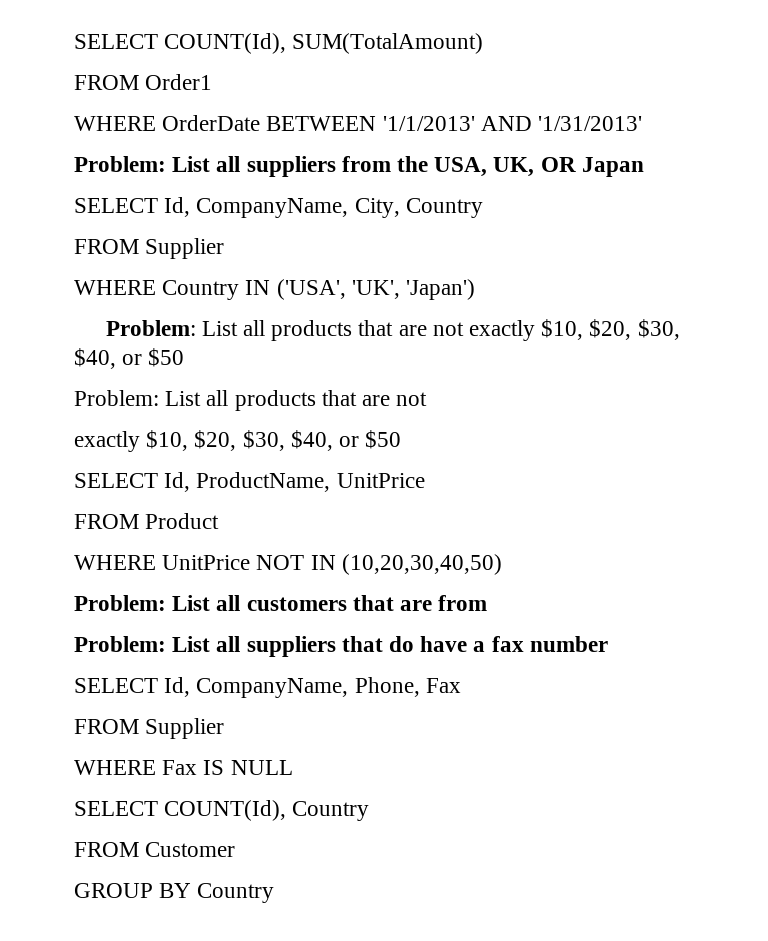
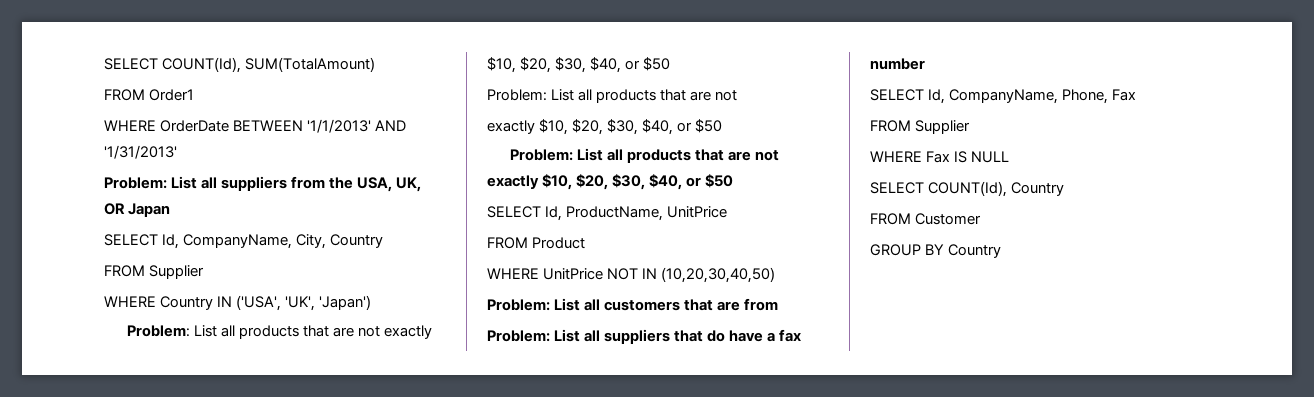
(402, 439) none -> [509,148,780,163] [487,174,734,190] // Problem: List all products that are not exactly $10, $20, $30, $40, or $50

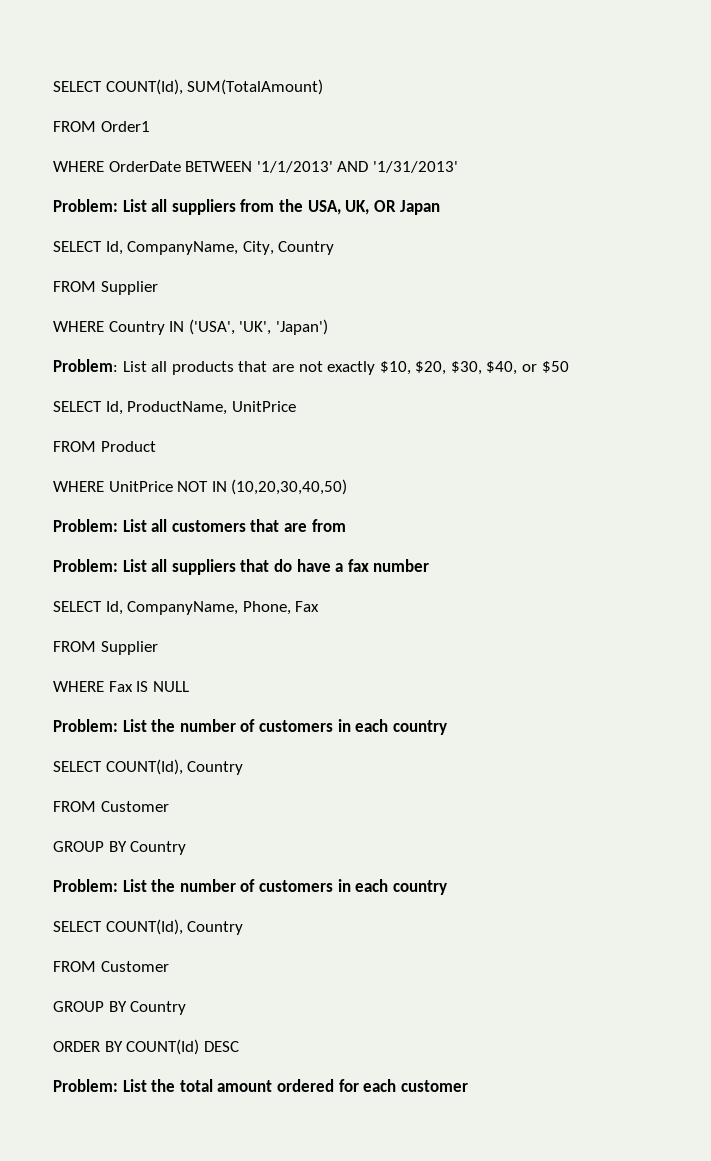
[487,89,738,103] [487,119,723,135] [509,148,780,163] [487,174,734,190] // Problem: List all products that are not // exactly $10, $20, $30, $40, or $50 // Problem: List all products that are not exactly $10, $20, $30, $40, or $50 -> (569, 367) none
[870,181,1065,197] [870,213,982,225] [870,244,1002,258] // SELECT COUNT(Id), Country // FROM Customer // GROUP BY Country -> [53,719,447,735] [53,759,244,775] [53,801,169,812] [53,841,187,855] [53,879,447,895] [53,919,244,935] [53,961,169,972] [53,1001,187,1015] [53,1039,239,1055] [53,1079,468,1092] // Problem: List the number of customers in each country // SELECT COUNT(Id), Country // FROM Customer // GROUP BY Country // Problem: List the number of customers in each country // SELECT COUNT(Id), Country // FROM Customer // GROUP BY Country // ORDER BY COUNT(Id) DESC // Problem: List the total amount ordered for each customer

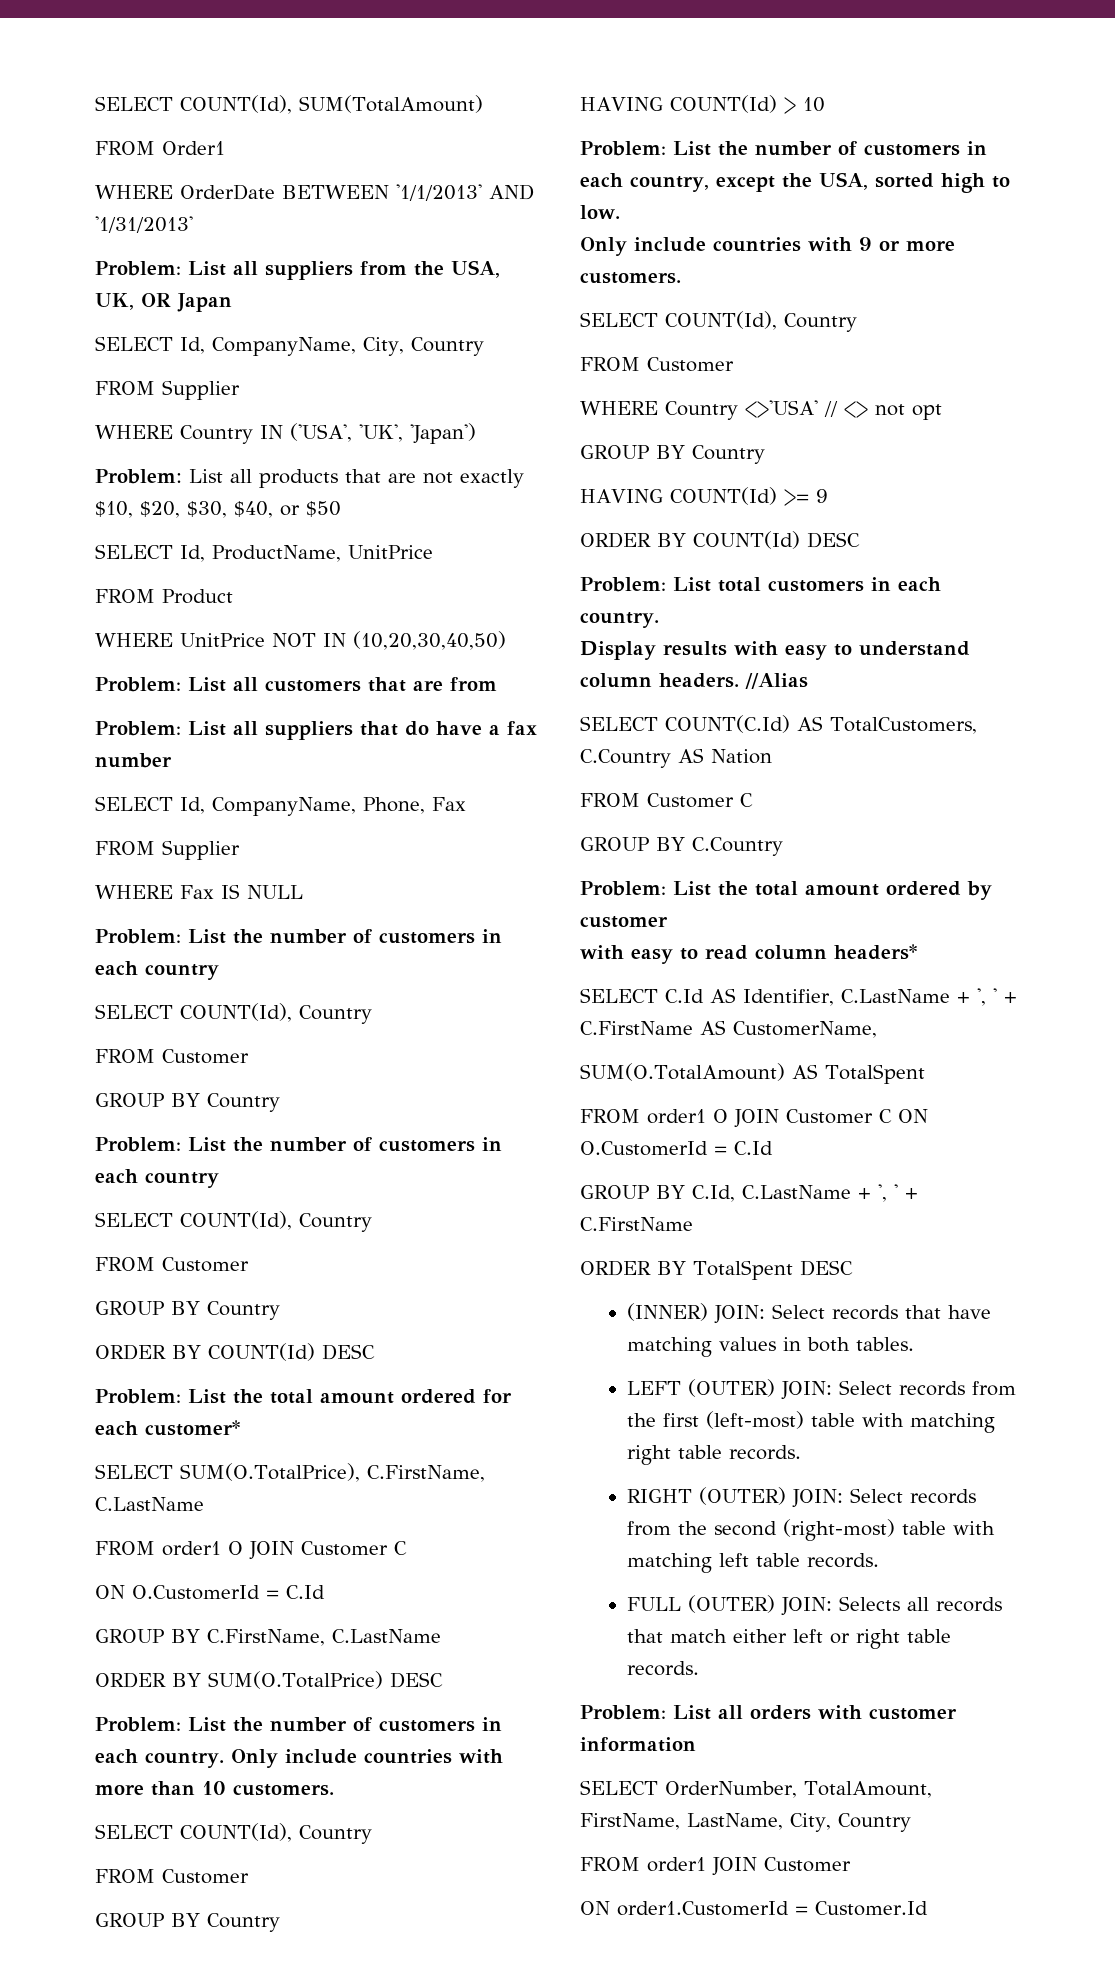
[400,1080,468,1092] customer -> [145,1420,240,1436] [95,1463,485,1482] [95,1497,204,1511] [95,1541,407,1560] [95,1585,325,1600] [95,1629,441,1646] [95,1671,443,1689] [95,1717,502,1732] [95,1749,503,1768] [95,1781,334,1796] [95,1823,372,1844] [95,1869,249,1884] [95,1913,280,1932] [580,95,825,114] [580,141,987,156] [580,172,1010,193] [580,205,620,219] [580,237,955,256] [580,272,681,284] [580,311,857,332] [580,357,734,372] [580,400,942,420] [580,445,765,464] [580,487,828,506] [580,531,860,549] [580,577,941,592] [580,612,659,628] [580,641,970,660] [580,673,808,689] [580,715,977,734] [580,748,772,768] [580,793,753,808] [580,837,783,856] [580,881,992,900] [580,916,668,928] [580,944,917,964] [580,988,1017,1006] [580,1020,877,1038] [580,1063,925,1084] [580,1109,928,1128] [580,1141,773,1156] [580,1184,918,1202] [580,1217,693,1231] [580,1260,853,1280] [627,1303,992,1324] [627,1337,915,1357] [627,1379,1017,1400] [627,1411,996,1433] [627,1445,802,1465] [627,1487,977,1508] [627,1519,996,1541] [627,1553,880,1573] [627,1595,1003,1616] [627,1629,952,1649] [627,1661,700,1676] [580,1705,957,1720] [580,1737,696,1752] [580,1780,932,1798] [580,1813,911,1832] [580,1857,851,1876] [580,1901,928,1916] customer* // SELECT SUM(O.TotalPrice), C.FirstName, C.LastName // FROM order1 O JOIN Customer C // ON O.CustomerId = C.Id // GROUP BY C.FirstName, C.LastName // ORDER BY SUM(O.TotalPrice) DESC // Problem: List the number of customers in each country. Only include countries with more than 10 customers. // SELECT COUNT(Id), Country // FROM Customer // GROUP BY Country // HAVING COUNT(Id) > 10 // Problem: List the number of customers in each country, except the USA, sorted high to low. // Only include countries with 9 or more customers. // SELECT COUNT(Id), Country // FROM Customer // WHERE Country <>'USA' // <> not opt // GROUP BY Country // HAVING COUNT(Id) >= 9 // ORDER BY COUNT(Id) DESC // Problem: List total customers in each country. // Display results with easy to understand column headers. //Alias // SELECT COUNT(C.Id) AS TotalCustomers, C.Country AS Nation // FROM Customer C // GROUP BY C.Country // Problem: List the total amount ordered by customer // with easy to read column headers* // SELECT C.Id AS Identifier, C.LastName + ', ' + C.FirstName AS CustomerName, // SUM(O.TotalAmount) AS TotalSpent // FROM order1 O JOIN Customer C ON O.CustomerId = C.Id // GROUP BY C.Id, C.LastName + ', ' + C.FirstName // ORDER BY TotalSpent DESC // (INNER) JOIN: Select records that have matching values in both tables. // LEFT (OUTER) JOIN: Select records from the first (left-most) table with matching right table records. // RIGHT (OUTER) JOIN: Select records from the second (right-most) table with matching left table records. // FULL (OUTER) JOIN: Selects all records that match either left or right table records. // Problem: List all orders with customer information // SELECT OrderNumber, TotalAmount, FirstName, LastName, City, Country // FROM order1 JOIN Customer // ON order1.CustomerId = Customer.Id

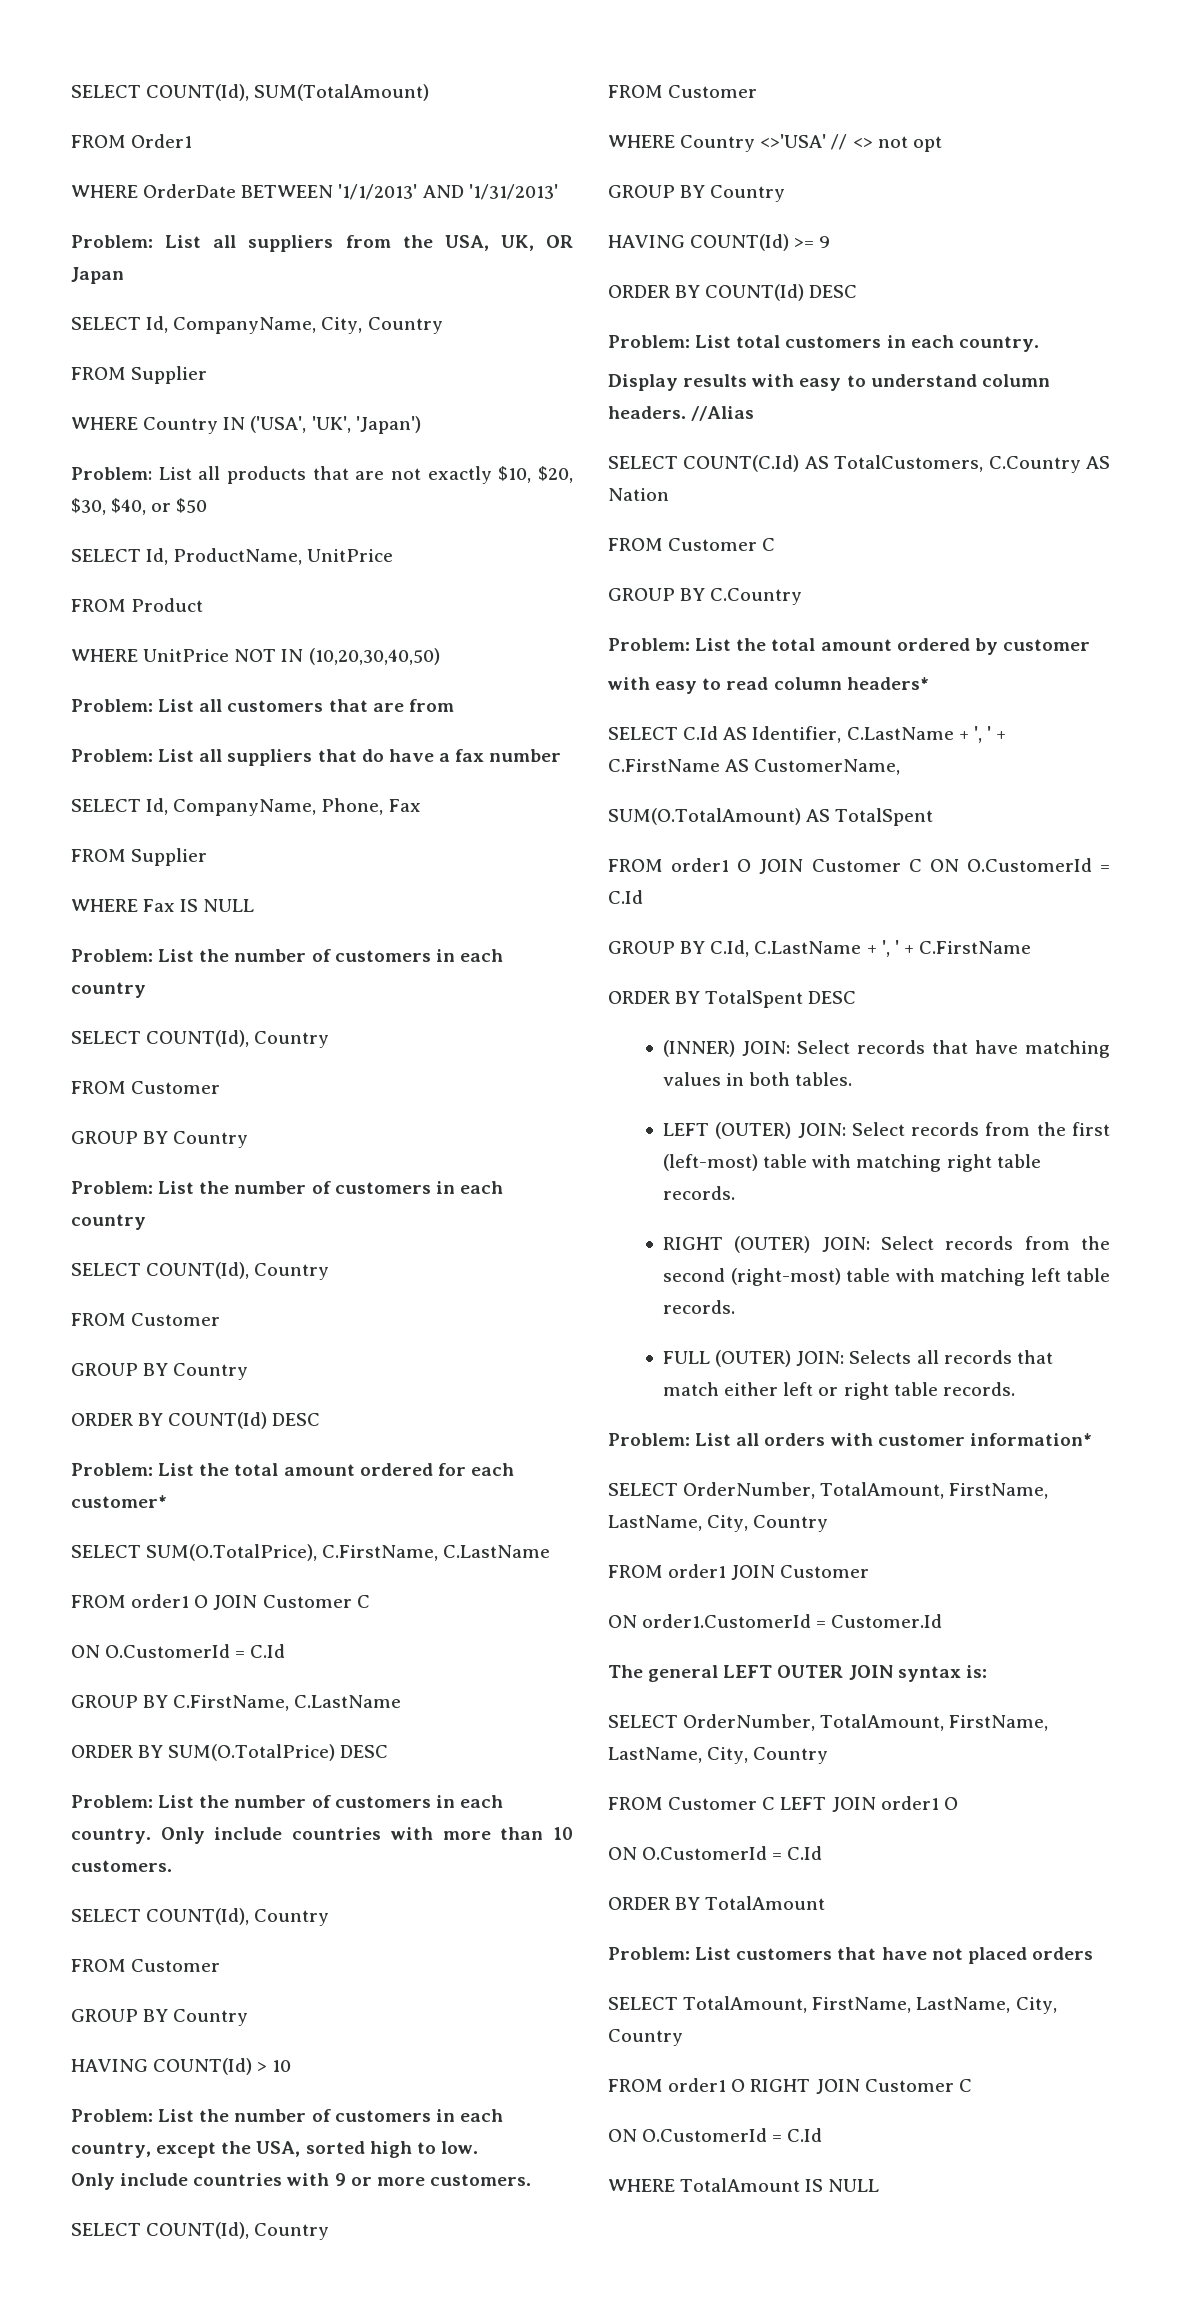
[580,1737,696,1752] information -> [969,1433,1092,1446] information*
(928, 1908) none -> [608,1665,987,1682] [608,1714,1049,1731] [608,1747,829,1764] [608,1796,958,1812] [608,1846,823,1860] [608,1896,826,1910] [608,1947,1093,1964] [608,1996,1057,2014] [608,2029,683,2046] [608,2078,972,2094] [608,2128,823,2142] [608,2178,880,2192] // The general LEFT OUTER JOIN syntax is: // SELECT OrderNumber, TotalAmount, FirstName, LastName, City, Country // FROM Customer C LEFT JOIN order1 O // ON O.CustomerId = C.Id // ORDER BY TotalAmount // Problem: List customers that have not placed orders // SELECT TotalAmount, FirstName, LastName, City, Country // FROM order1 O RIGHT JOIN Customer C // ON O.CustomerId = C.Id // WHERE TotalAmount IS NULL

